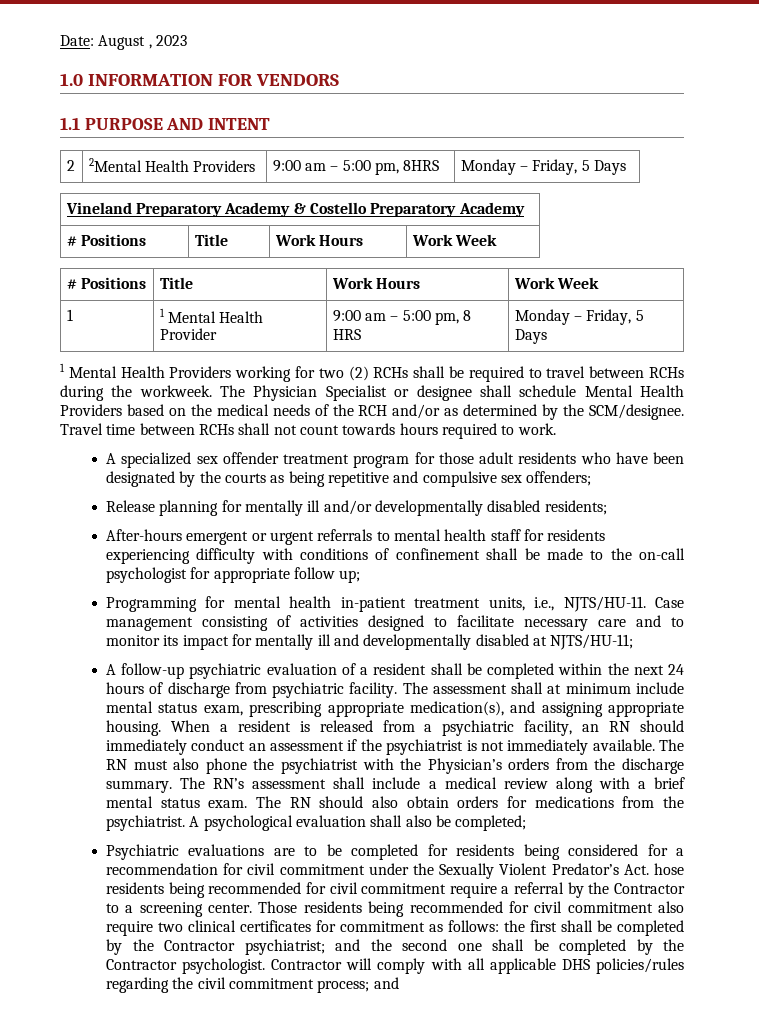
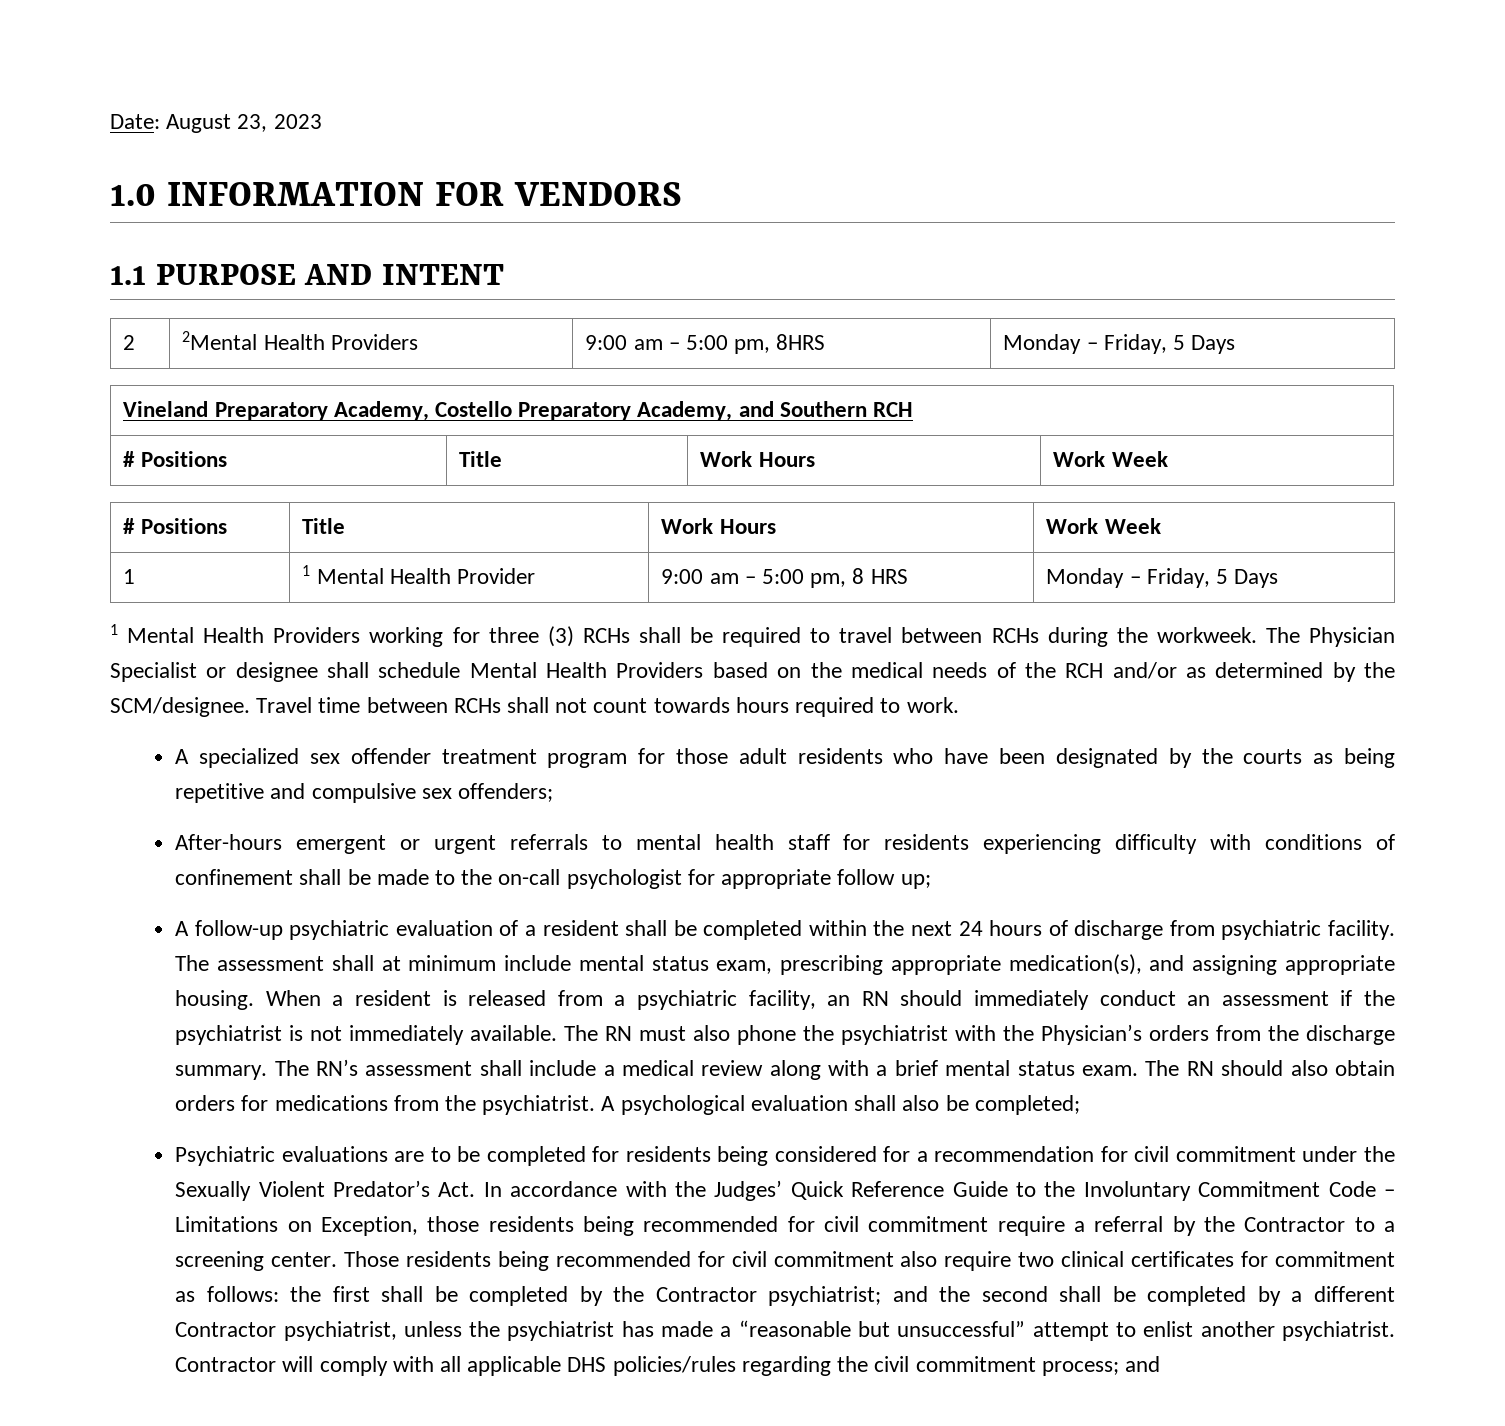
[148,44,152,49] , -> [237,114,268,132] 23,
[224,202,525,217] Academy & Costello Preparatory Academy -> [333,401,913,421] Academy, Costello Preparatory Academy, and Southern RCH
[318,366,369,381] two (2) -> [488,626,574,647] three (3)
[106,500,607,516] // Release planning for mentally ill and/or developmentally disabled residents; -> (554, 792) none
[106,596,684,612] [106,615,684,631] [106,634,634,650] // Programming for mental health in-patient treatment units, i.e., NJTS/HU-11. Case management consisting of activities designed to facilitate necessary care and to monitor its impact for mentally ill and developmentally disabled at NJTS/HU-11; -> (931, 881) none
[654,863,685,875] hose -> [483,1180,1395,1201] [175,1216,480,1236] In accordance with the Judges’ Quick Reference Guide to the Involuntary Commitment Code – Limitations on Exception, those
[457,939,684,955] [106,958,266,974] one shall be completed by the Contractor psychologist. -> [1059,1286,1395,1306] [175,1320,1395,1341] shall be completed by a different Contractor psychiatrist, unless the psychiatrist has made a “reasonable but unsuccessful” attempt to enlist another psychiatrist.

